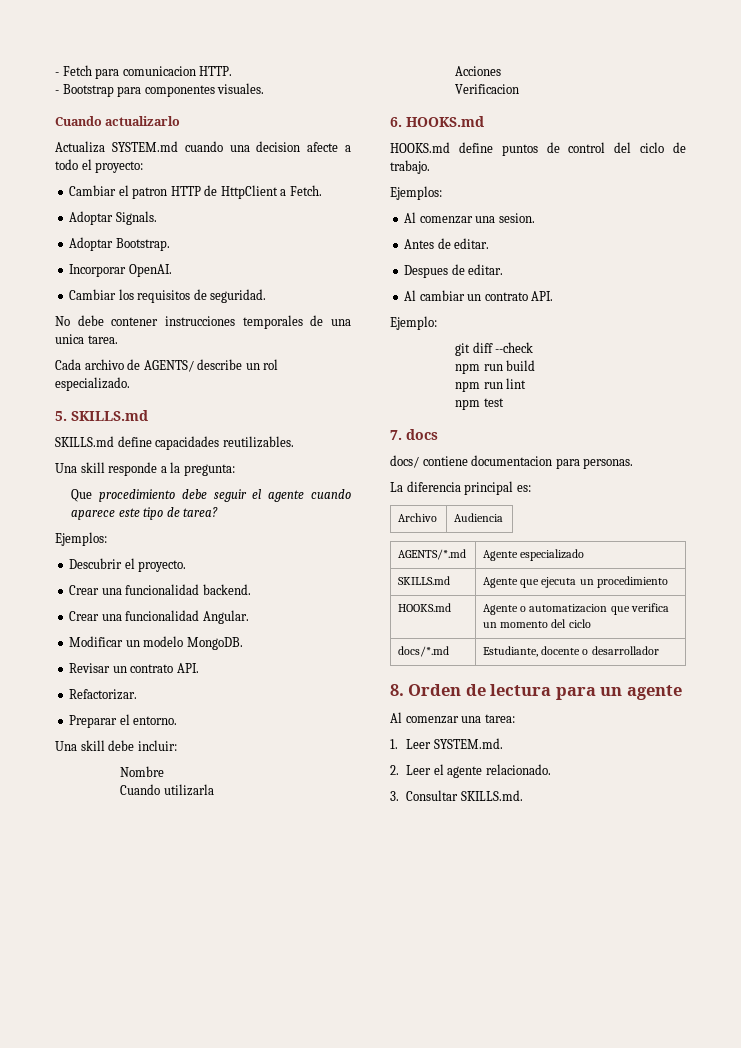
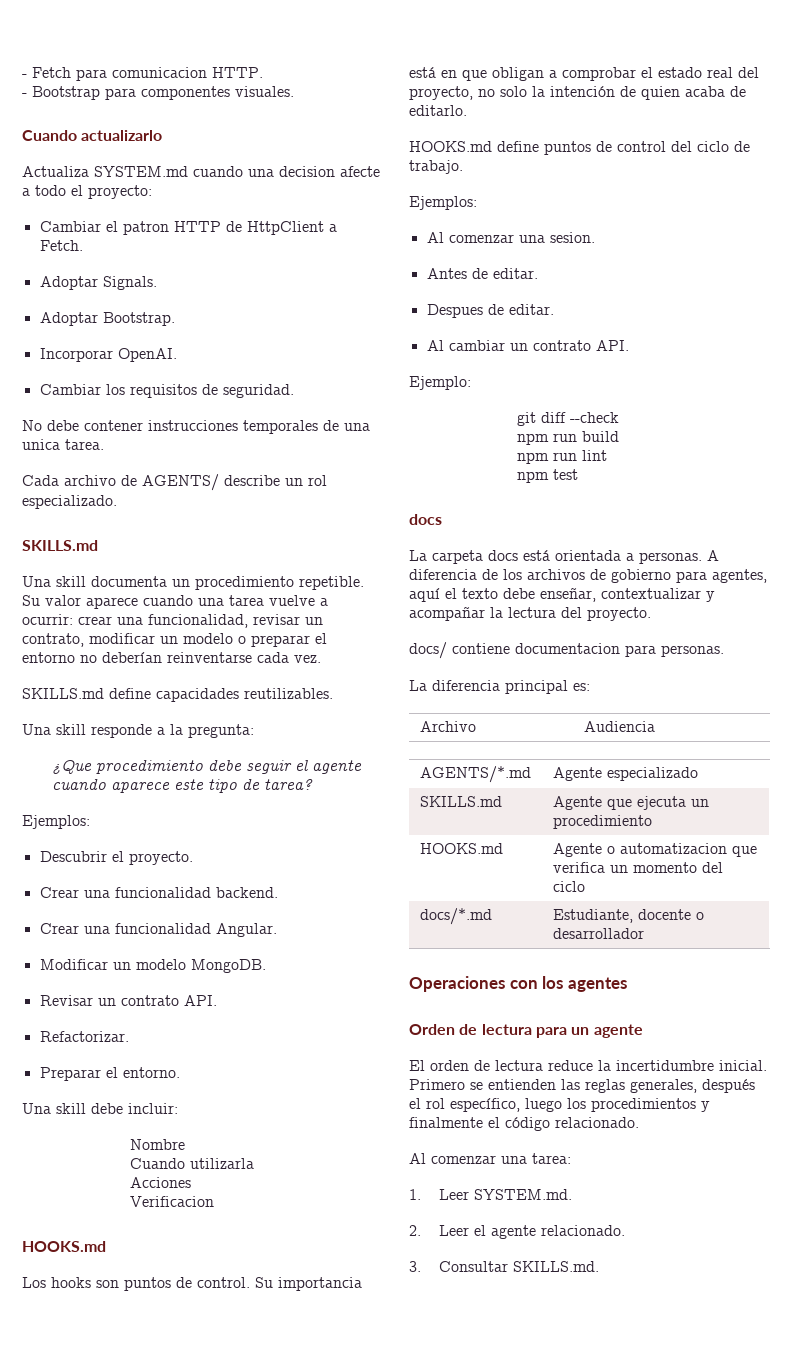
[55,410,148,421] 5. SKILLS.md -> [22,540,98,551] [22,576,364,590] [22,595,328,609] [22,614,323,628] [22,633,327,647] [22,652,321,663] SKILLS.md // Una skill documenta un procedimiento repetible. Su valor aparece cuando una tarea vuelve a ocurrir: crear una funcionalidad, revisar un contrato, modificar un modelo o preparar el entorno no deberían reinventarse cada vez.
[71,489,93,502] Que -> [52,760,93,774] ¿Que
[390,116,484,127] 6. HOOKS.md -> [22,1241,106,1252] [22,1277,362,1291] [409,67,759,81] [409,86,746,100] [409,105,467,116] HOOKS.md // Los hooks son puntos de control. Su importancia está en que obligan a comprobar el estado real del proyecto, no solo la intención de quien acaba de editarlo.
[390,429,438,440] 7. docs -> [409,514,442,525] [409,550,719,564] [409,569,767,583] [409,587,715,602] [409,606,651,621] docs // La carpeta docs está orientada a personas. A diferencia de los archivos de gobierno para agentes, aquí el texto debe enseñar, contextualizar y acompañar la lectura del proyecto.
[390,684,404,696] 8. -> [409,976,627,992] Operaciones con los agentes //
(682, 692) none -> [409,1060,767,1071] [409,1079,755,1093] [409,1098,710,1112] [409,1117,639,1131] // El orden de lectura reduce la incertidumbre inicial. Primero se entienden las reglas generales, después el rol específico, luego los procedimientos y finalmente el código relacionado.

